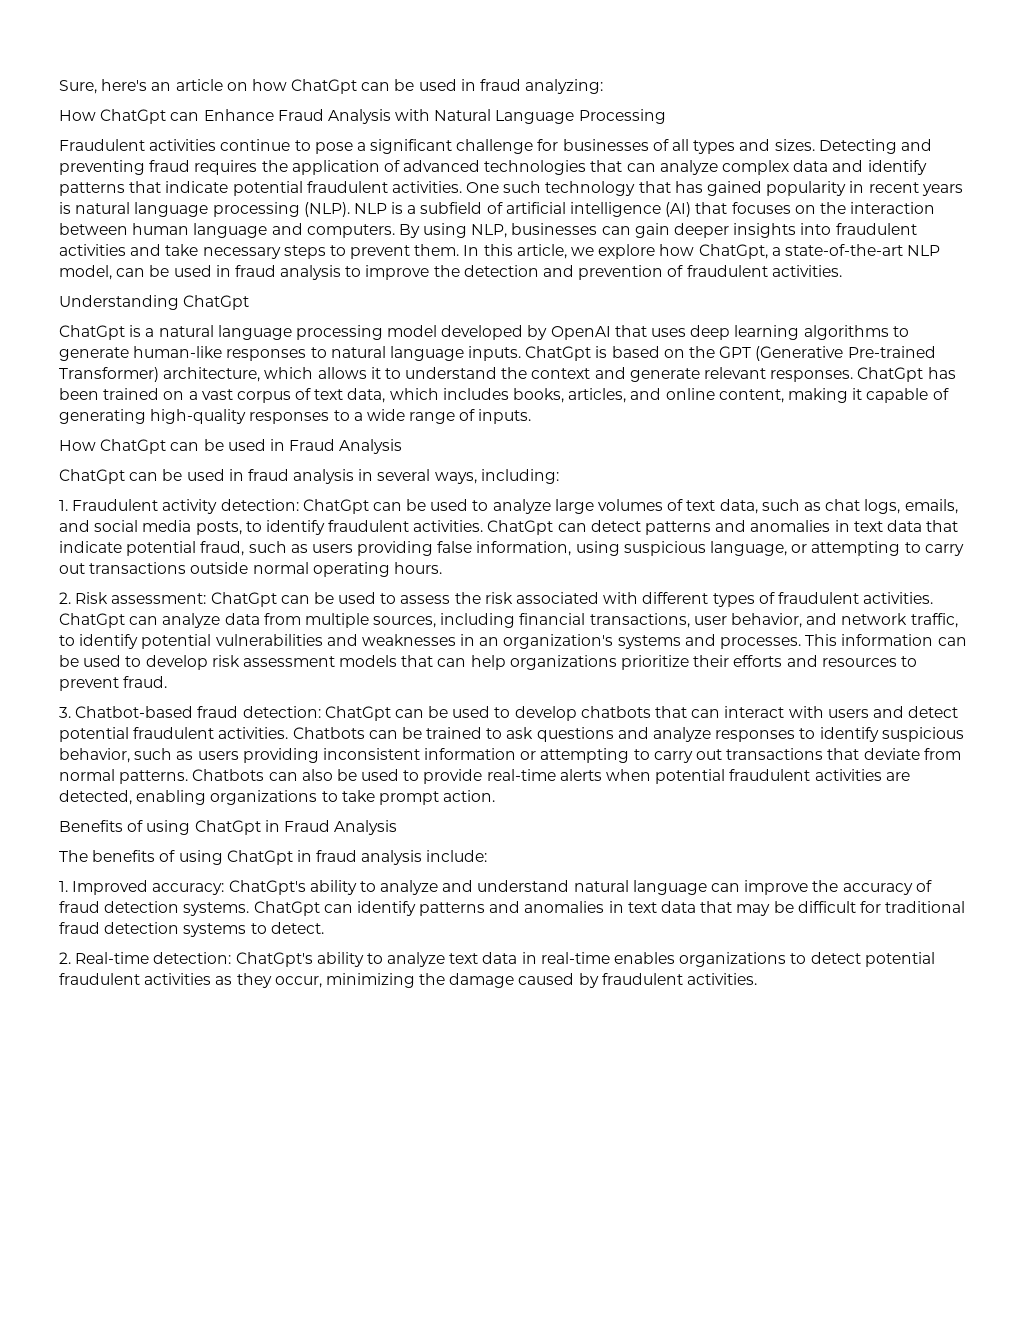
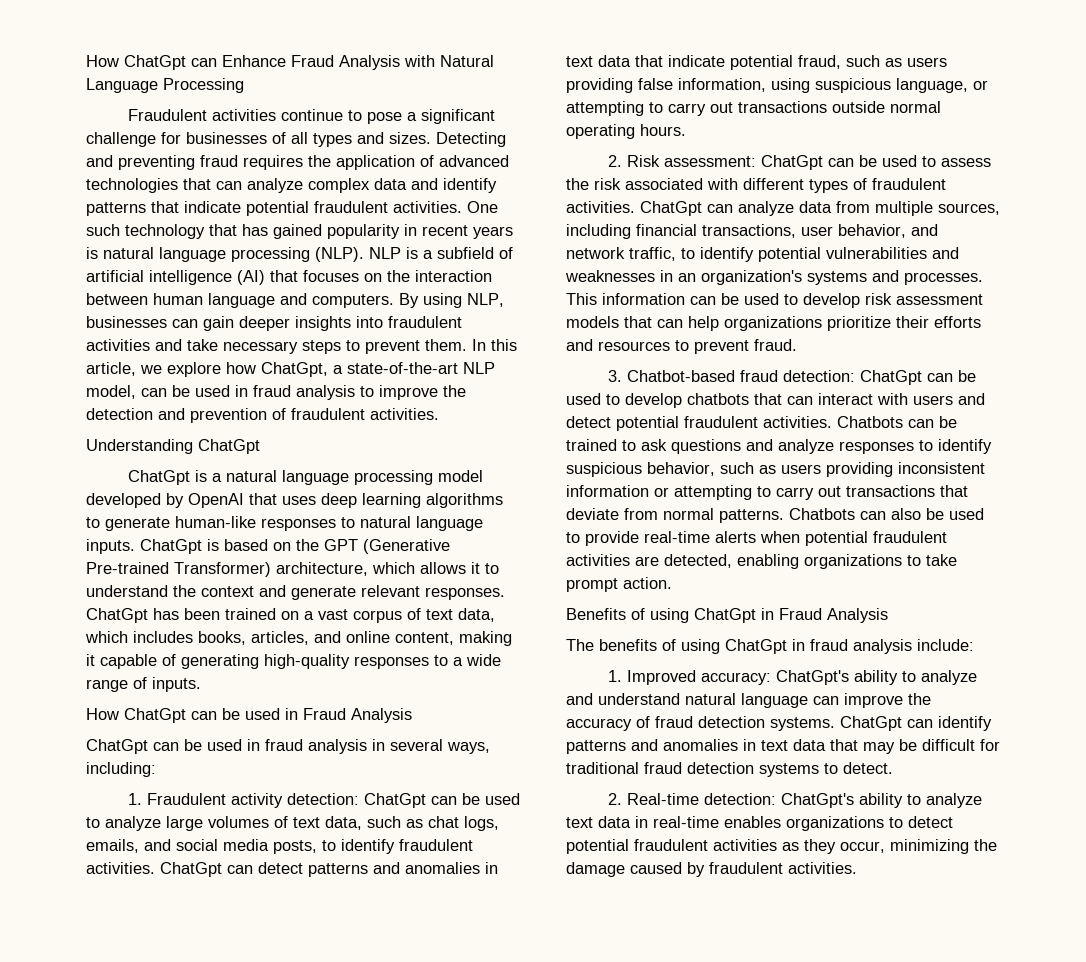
[59,79,604,94] Sure, here's an article on how ChatGpt can be used in fraud analyzing: // -> (86, 61) none

